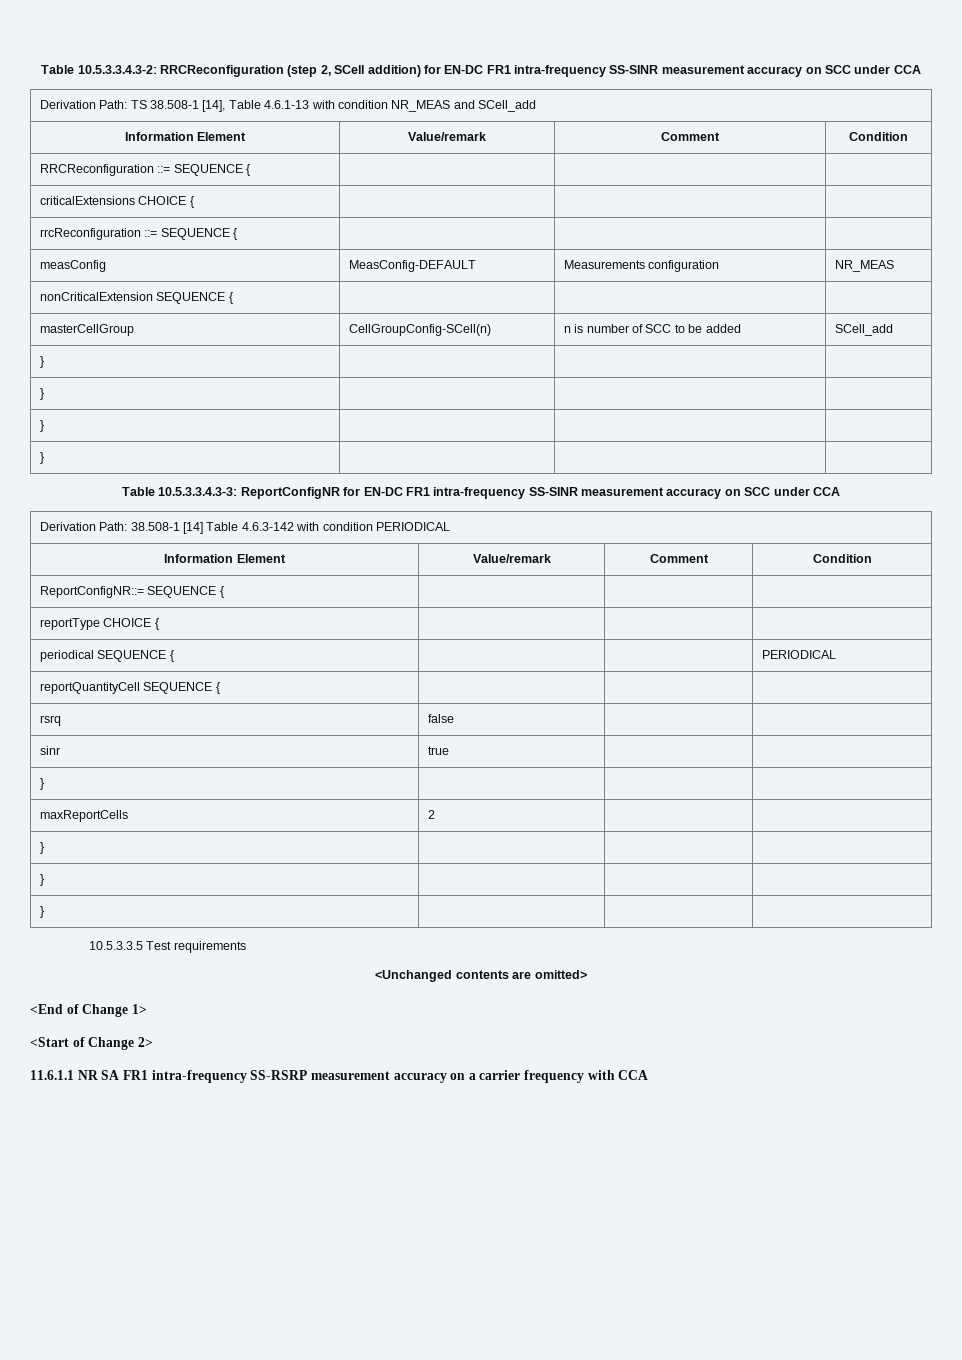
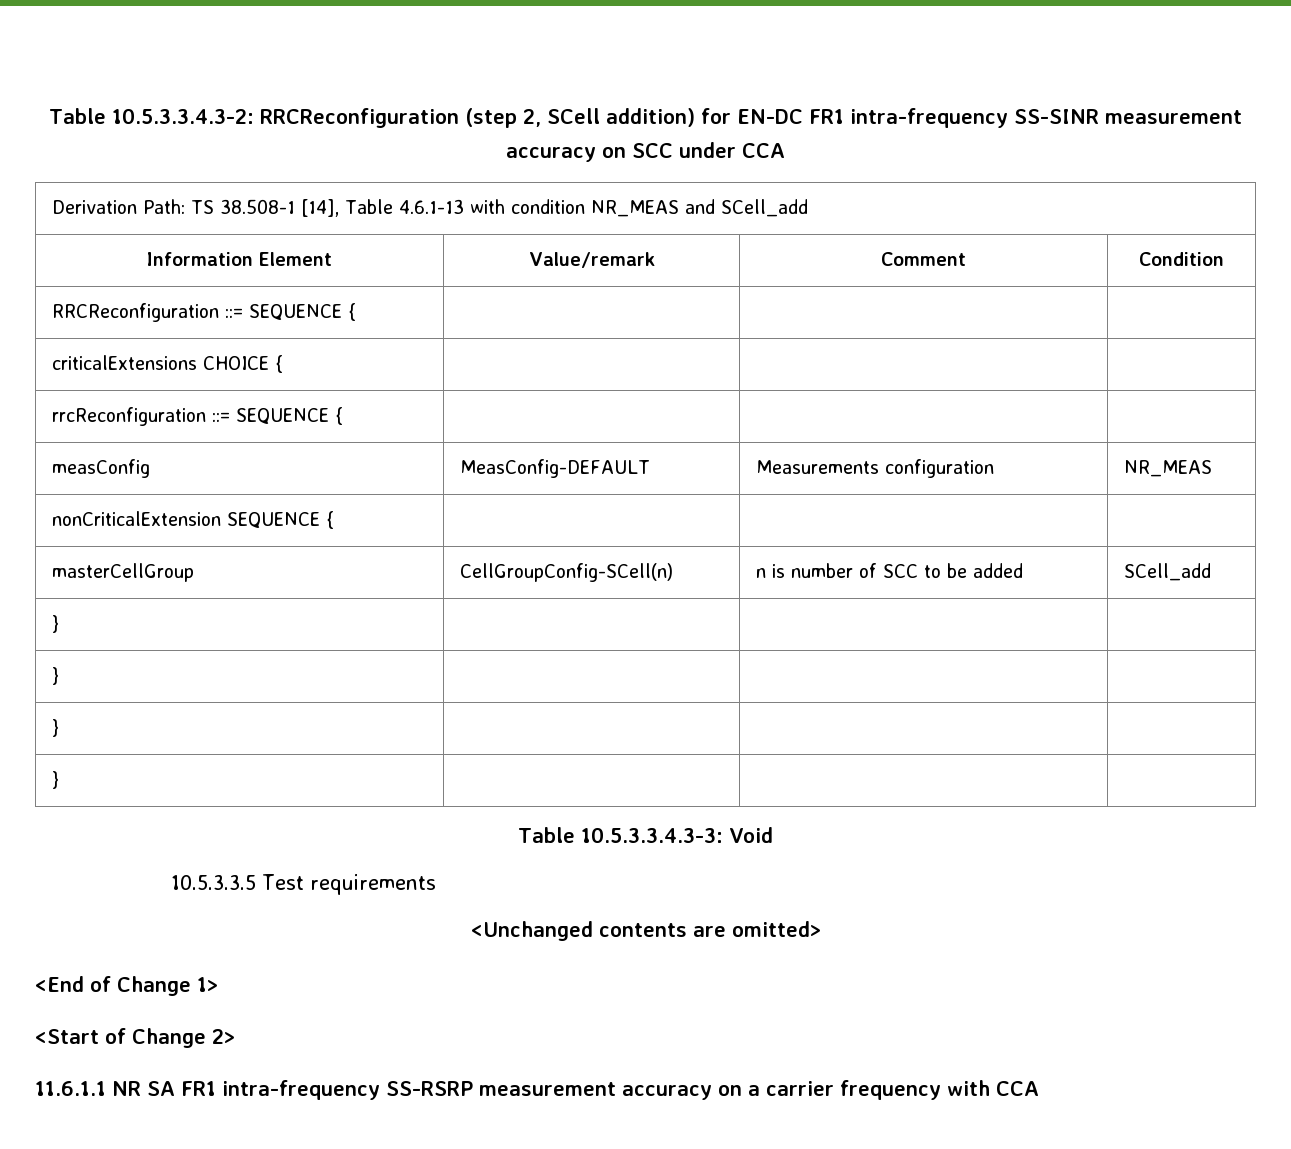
[240,487,840,499] [39,522,450,534] [164,554,286,563] [472,554,551,563] [649,554,709,563] [812,554,872,563] [39,586,224,598] [39,618,159,630] [39,650,174,662] [761,650,836,659] [39,682,220,694] [39,715,61,726] [427,714,454,723] [39,746,60,755] [427,746,449,755] [39,778,44,790] [39,810,128,822] [427,810,435,819] [39,842,44,854] [39,874,44,886] [39,906,44,918] ReportConfigNR for EN-DC FR1 intra-frequency SS-SINR measurement accuracy on SCC under CCA // Derivation Path: 38.508-1 [14] Table 4.6.3-142 with condition PERIODICAL // Information Element | Value/remark | Comment | Condition // ReportConfigNR::= SEQUENCE { | | | // reportType CHOICE { | | | // periodical SEQUENCE { | | | PERIODICAL // reportQuantityCell SEQUENCE { | | | // rsrq | false | | // sinr | true | | // } | | | // maxReportCells | 2 | | // } | | | // } | | | // } | | | -> [728,827,774,843] Void

